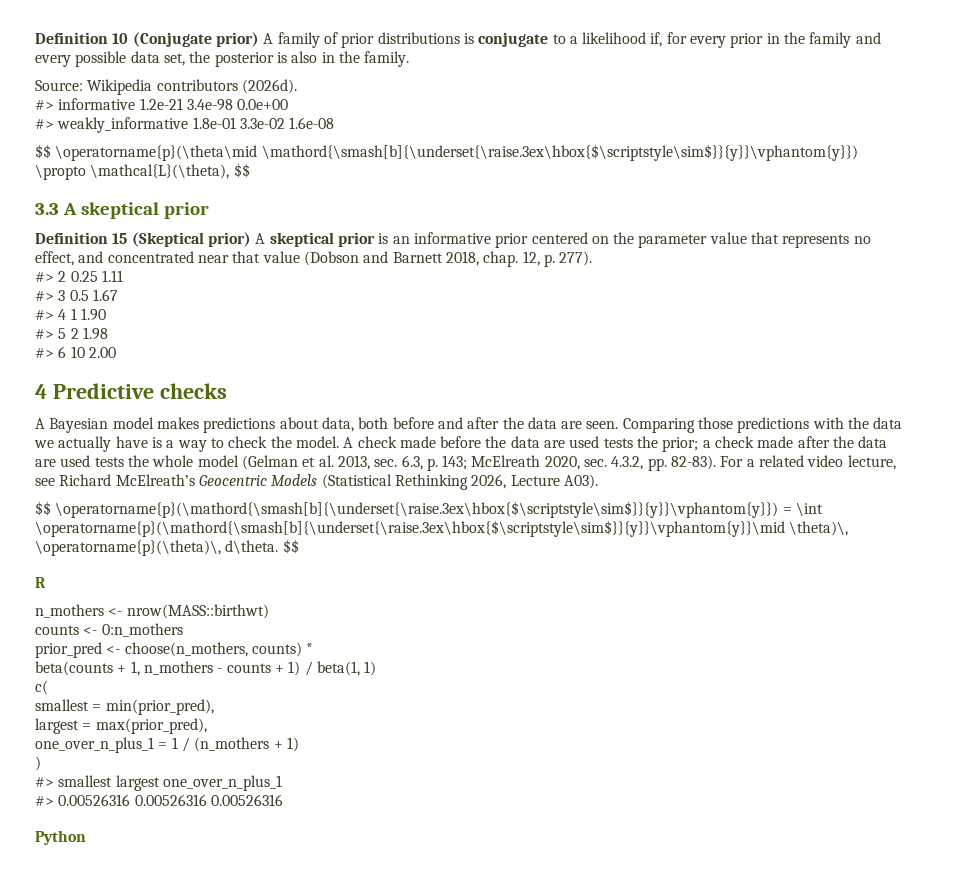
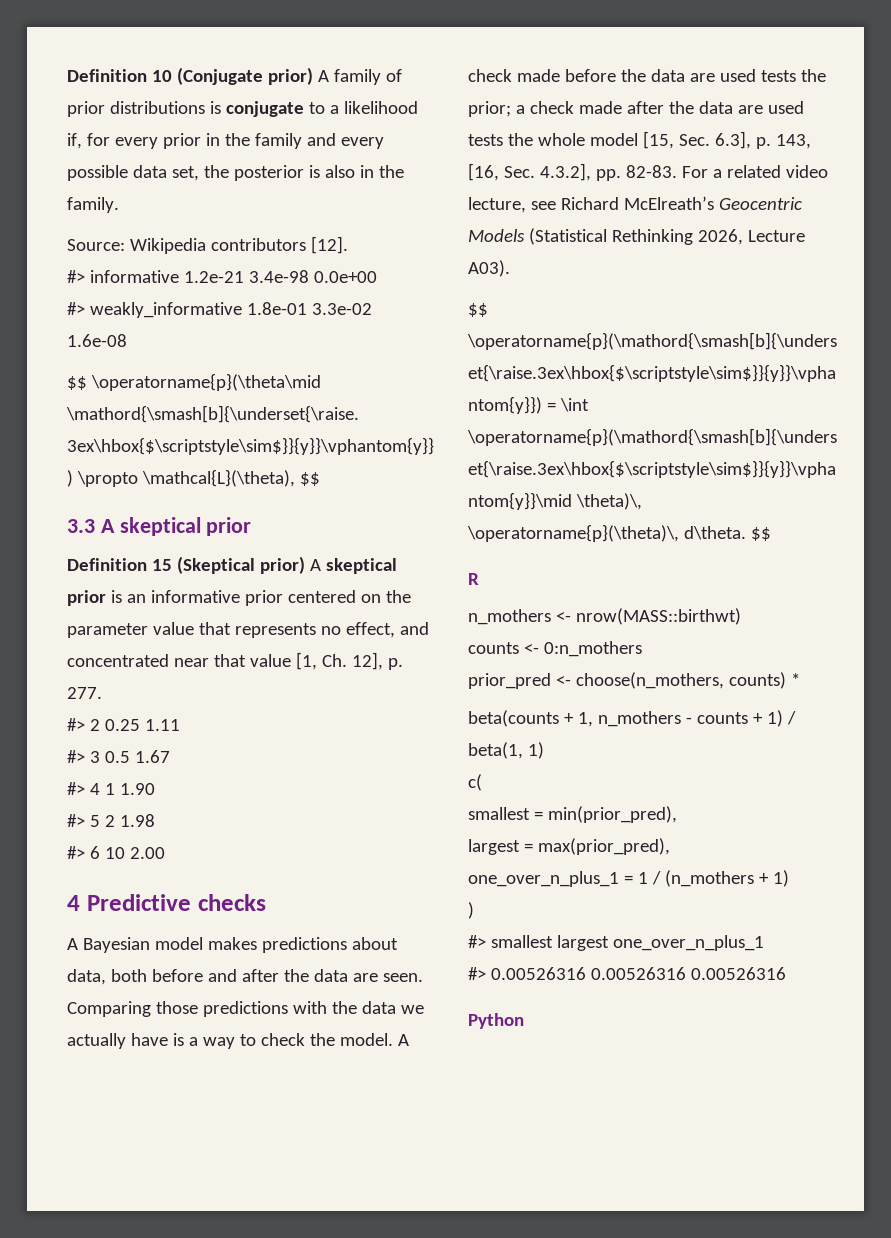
[241,79,297,94] (2026d). -> [310,236,348,254] [12].
[303,251,593,267] (Dobson and Barnett 2018, chap. 12, p. 277). -> [295,652,403,670] [67,687,102,699] [1, Ch. 12], p. 277.
[241,455,717,471] (Gelman et al. 2013, sec. 6.3, p. 143; McElreath 2020, sec. 4.3.2, pp. 82-83). -> [642,131,811,149] [468,163,677,181] [15, Sec. 6.3], p. 143, [16, Sec. 4.3.2], pp. 82-83.

